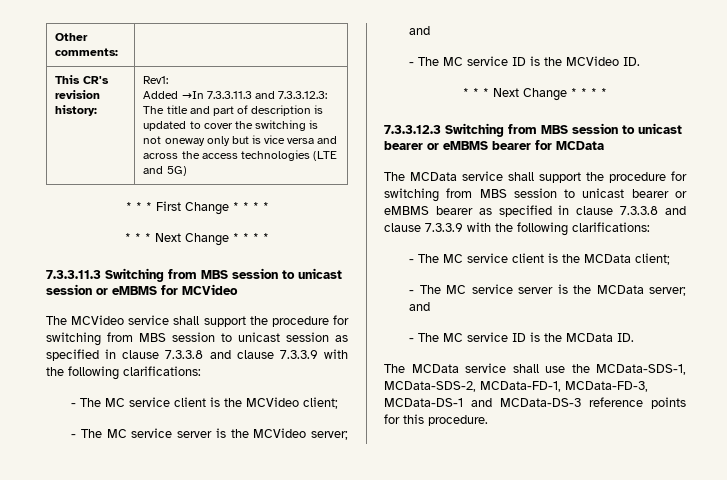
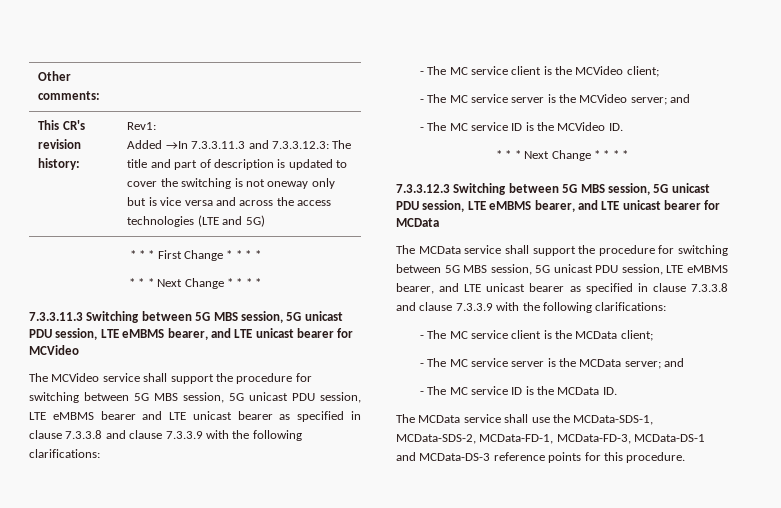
[168,268,342,279] [46,284,157,295] from MBS session to unicast session or eMBMS -> [141,311,343,323] [29,328,334,340] between 5G MBS session, 5G unicast PDU session, LTE eMBMS bearer, and LTE unicast bearer
[107,332,329,342] from MBS session to unicast session -> [84,392,361,403] [29,411,273,420] between 5G MBS session, 5G unicast PDU session, LTE eMBMS bearer and LTE unicast bearer
[508,123,682,134] [384,141,488,150] from MBS session to unicast bearer or eMBMS -> [508,183,710,195] [396,200,661,212] between 5G MBS session, 5G unicast PDU session, LTE eMBMS bearer, and LTE unicast
[446,188,687,198] [384,206,429,215] from MBS session to unicast bearer or eMBMS -> [396,264,728,275] [396,283,526,294] between 5G MBS session, 5G unicast PDU session, LTE eMBMS bearer, and LTE unicast

